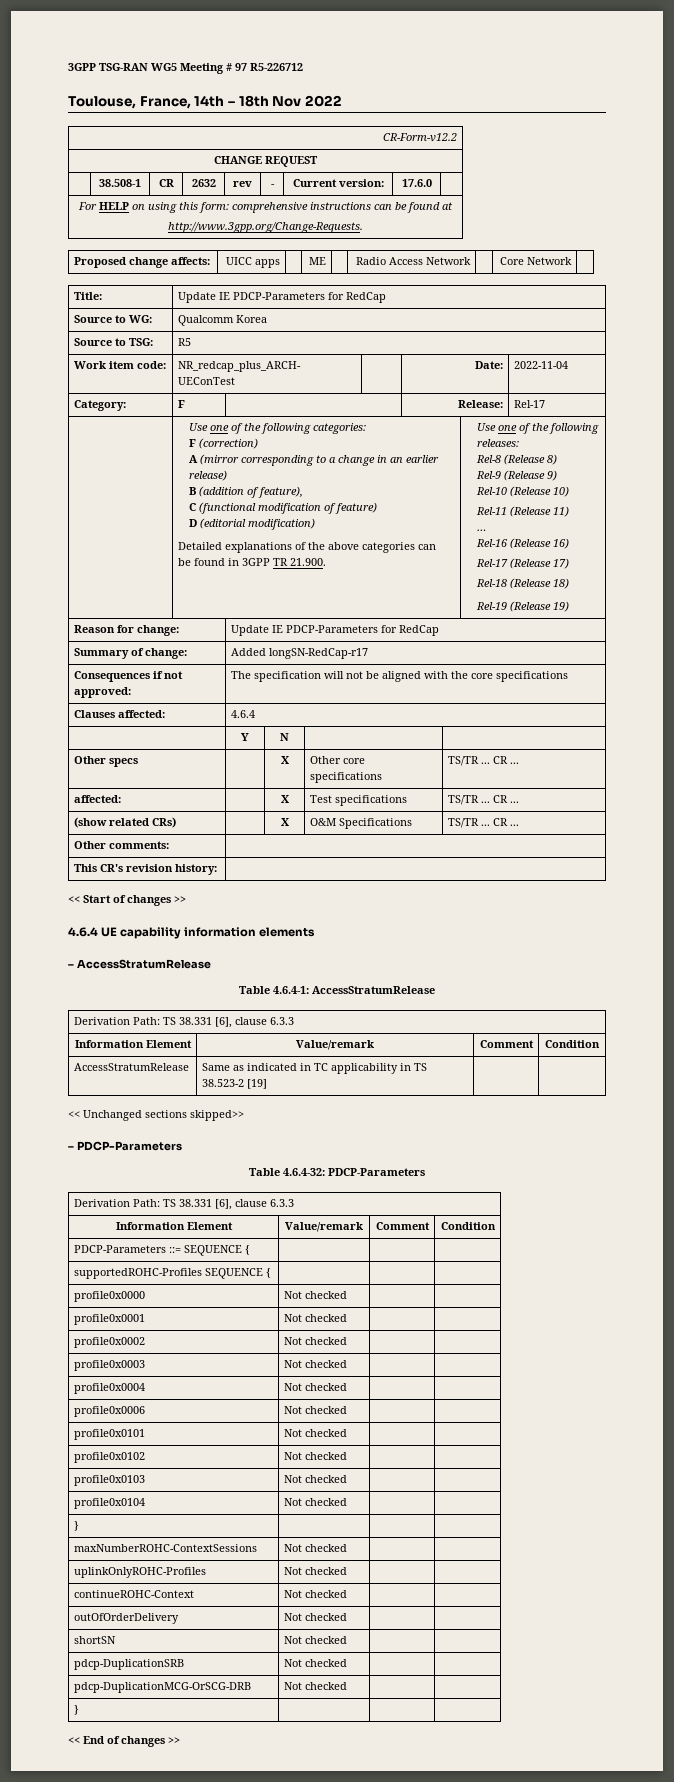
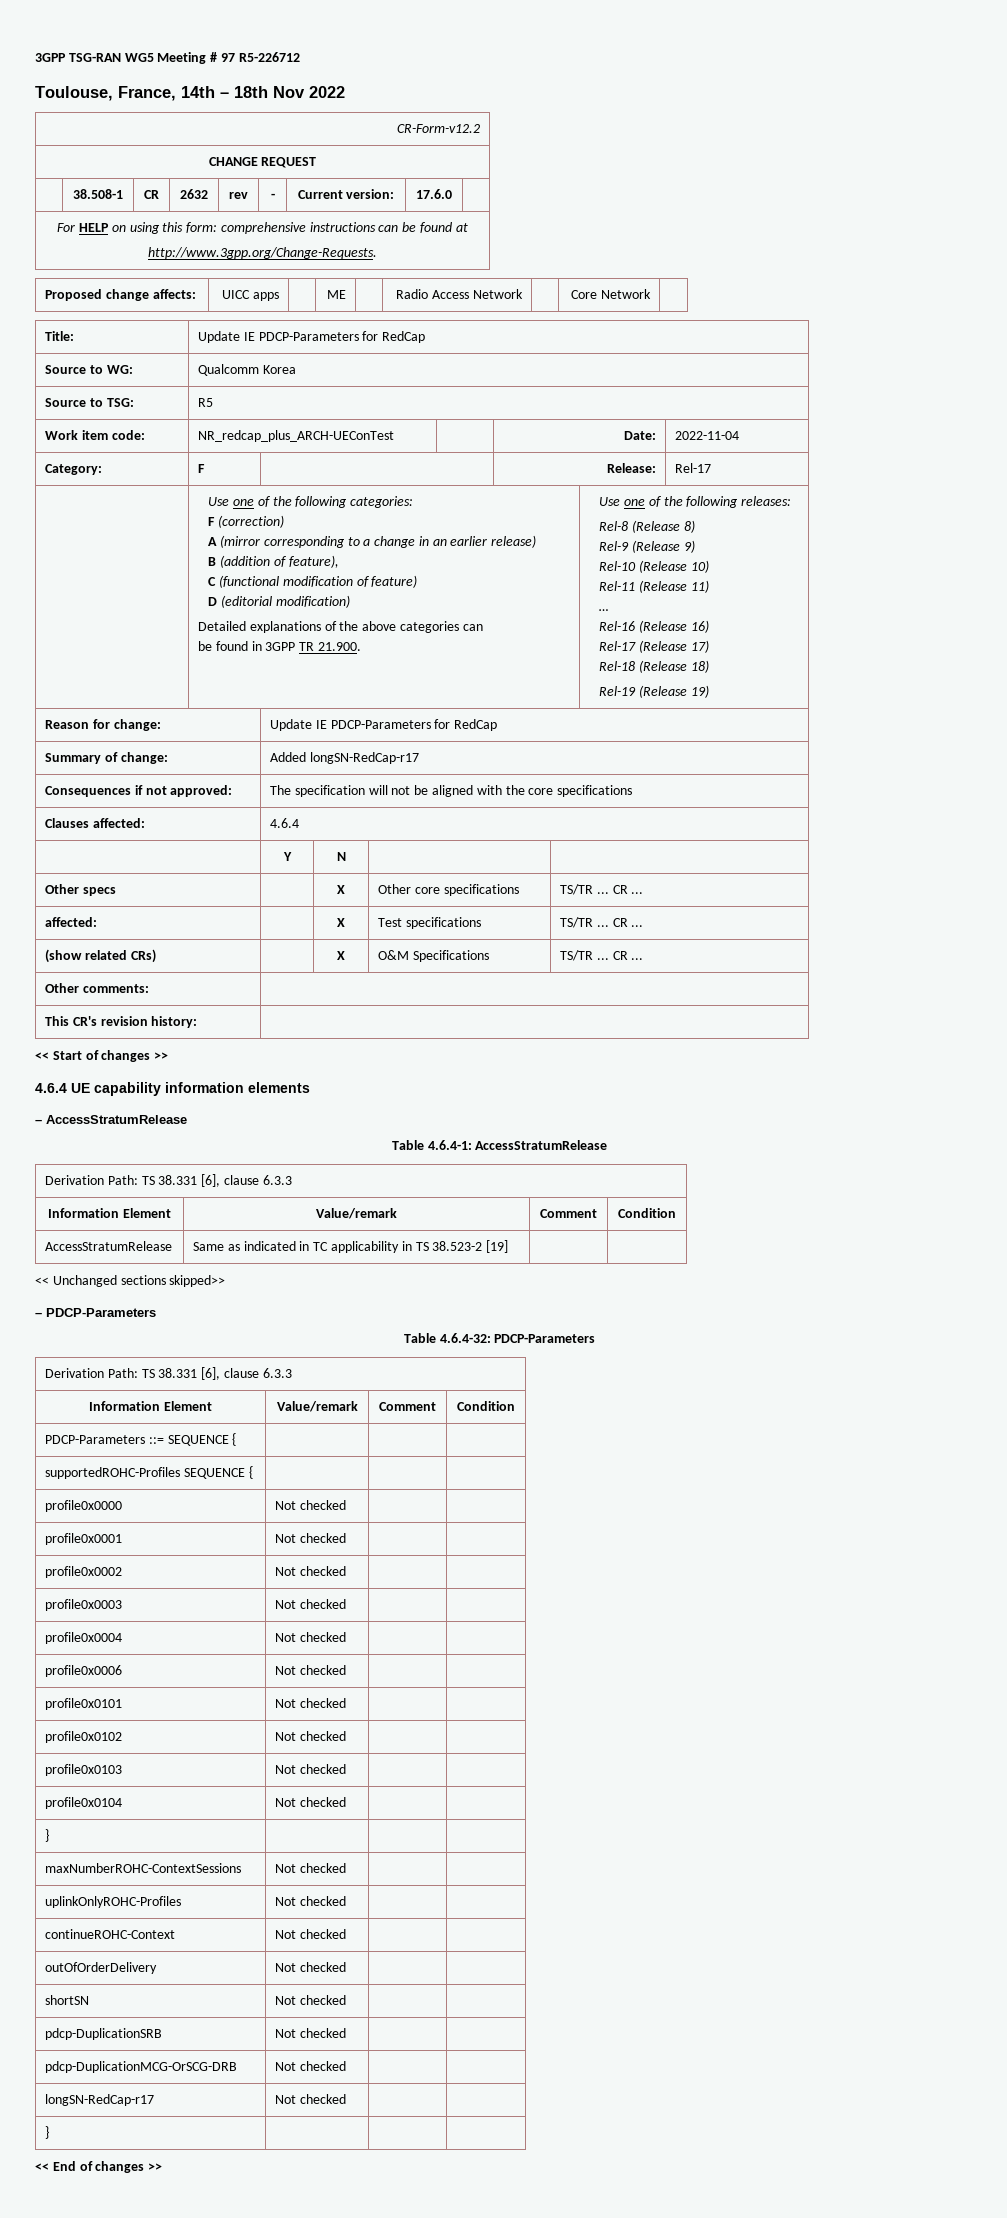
(347, 1686) none -> [45,2094,155,2106] [275,2094,346,2104] // longSN-RedCap-r17 | Not checked | |

